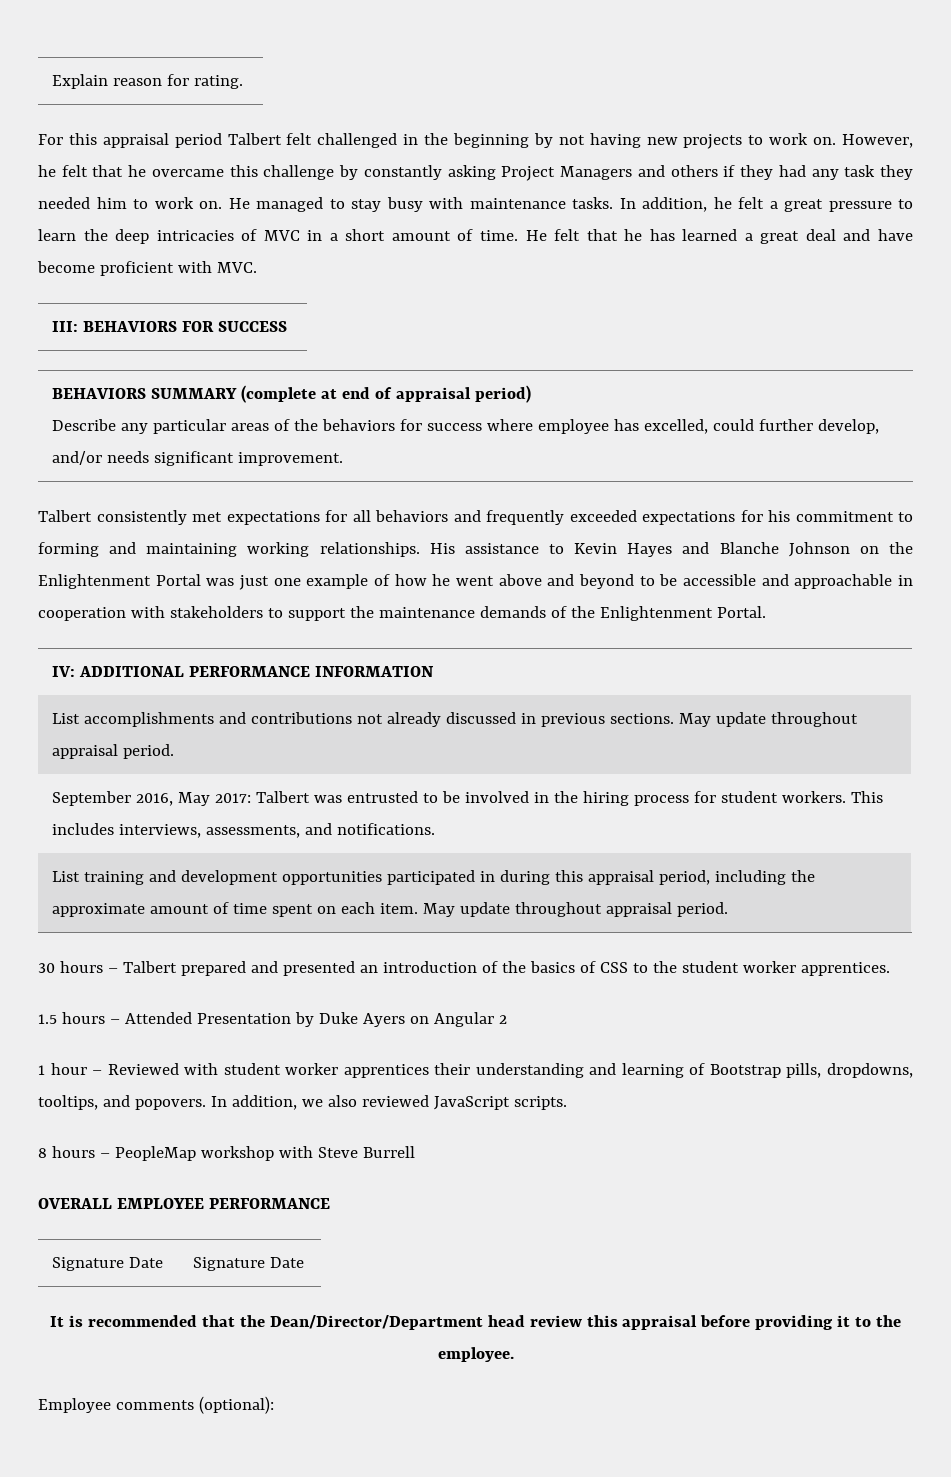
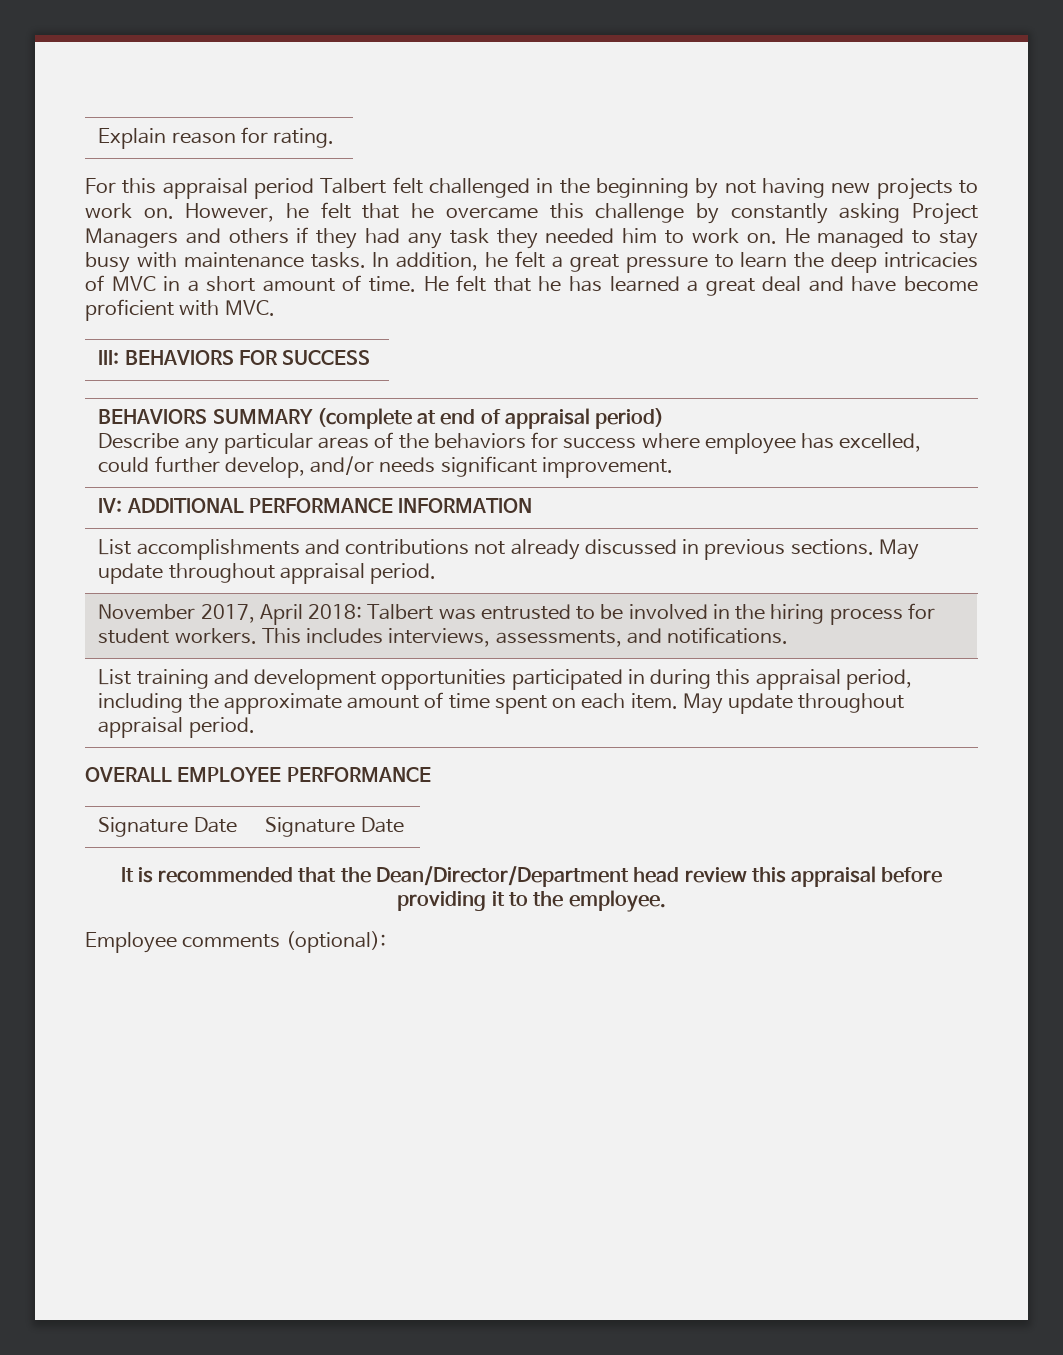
[38,510,913,525] [38,542,913,557] [38,574,913,590] [38,606,766,621] // Talbert consistently met expectations for all behaviors and frequently exceeded expectations for his commitment to forming and maintaining working relationships. His assistance to Kevin Hayes and Blanche Johnson on the Enlightenment Portal was just one example of how he went above and beyond to be accessible and approachable in cooperation with stakeholders to support the maintenance demands of the Enlightenment Portal. -> (673, 467) none
[52,791,251,806] September 2016, May 2017: -> [98,604,363,625] November 2017, April 2018:
[38,961,890,976] [38,1012,507,1027] [38,1063,913,1078] [38,1095,567,1110] [38,1146,415,1161] // 30 hours – Talbert prepared and presented an introduction of the basics of CSS to the student worker apprentices. // 1.5 hours – Attended Presentation by Duke Ayers on Angular 2 // 1 hour – Reviewed with student worker apprentices their understanding and learning of Bootstrap pills, dropdowns, tooltips, and popovers. In addition, we also reviewed JavaScript scripts. // 8 hours – PeopleMap workshop with Steve Burrell -> (255, 727) none

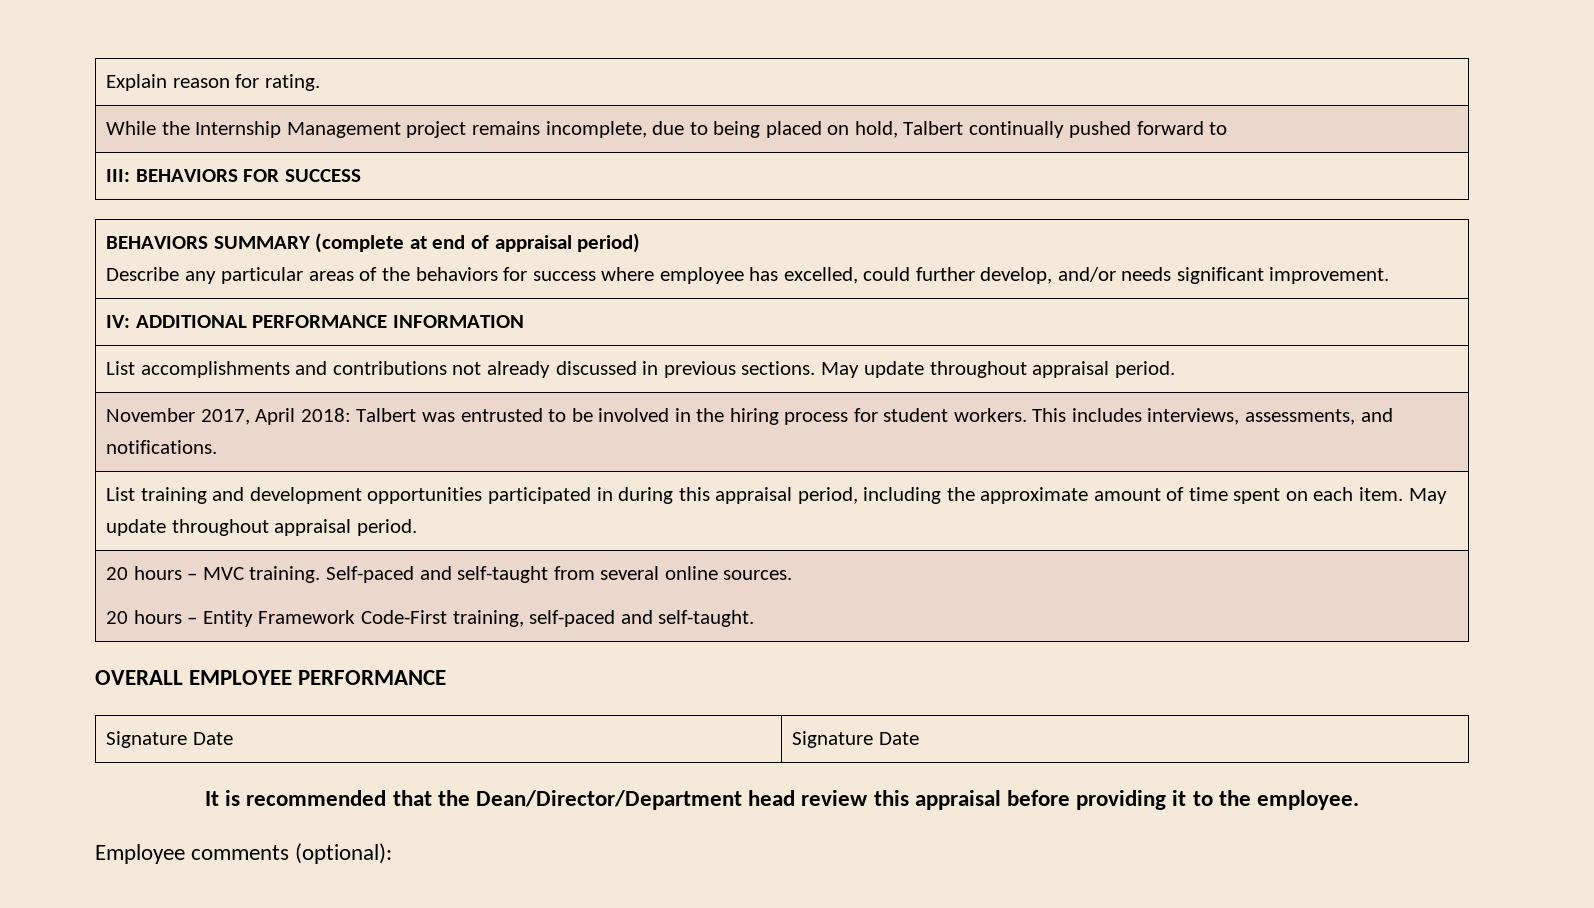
[85,177,979,200] [85,202,978,225] [85,227,978,249] [85,251,978,273] [85,275,978,296] [85,299,275,321] // For this appraisal period Talbert felt challenged in the beginning by not having new projects to work on. However, he felt that he overcame this challenge by constantly asking Project Managers and others if they had any task they needed him to work on. He managed to stay busy with maintenance tasks. In addition, he felt a great pressure to learn the deep intricacies of MVC in a short amount of time. He felt that he has learned a great deal and have become proficient with MVC. -> [106,121,1228,138] // While the Internship Management project remains incomplete, due to being placed on hold, Talbert continually pushed forward to
(255, 727) none -> [106,566,793,583] [106,610,755,627] // 20 hours – MVC training. Self-paced and self-taught from several online sources. // 20 hours – Entity Framework Code-First training, self-paced and self-taught.

